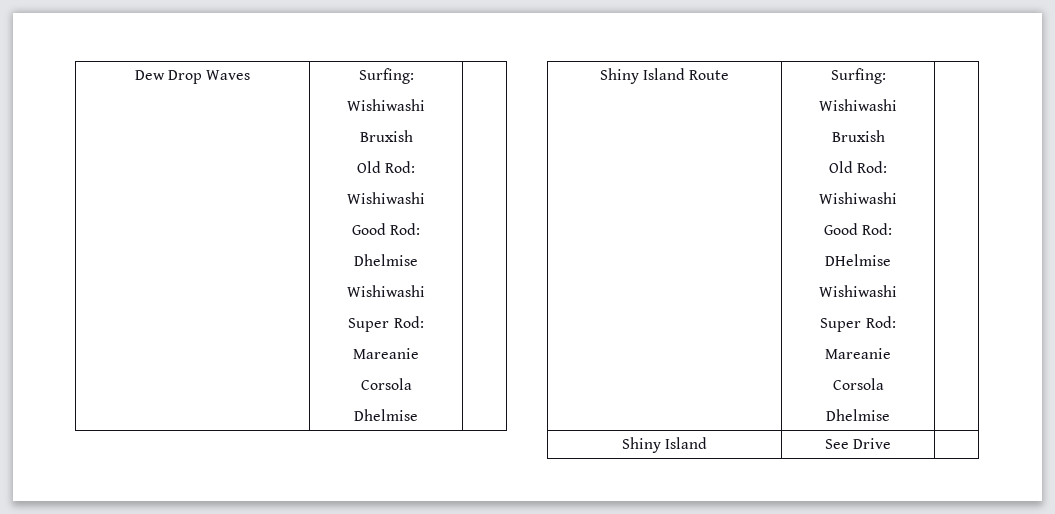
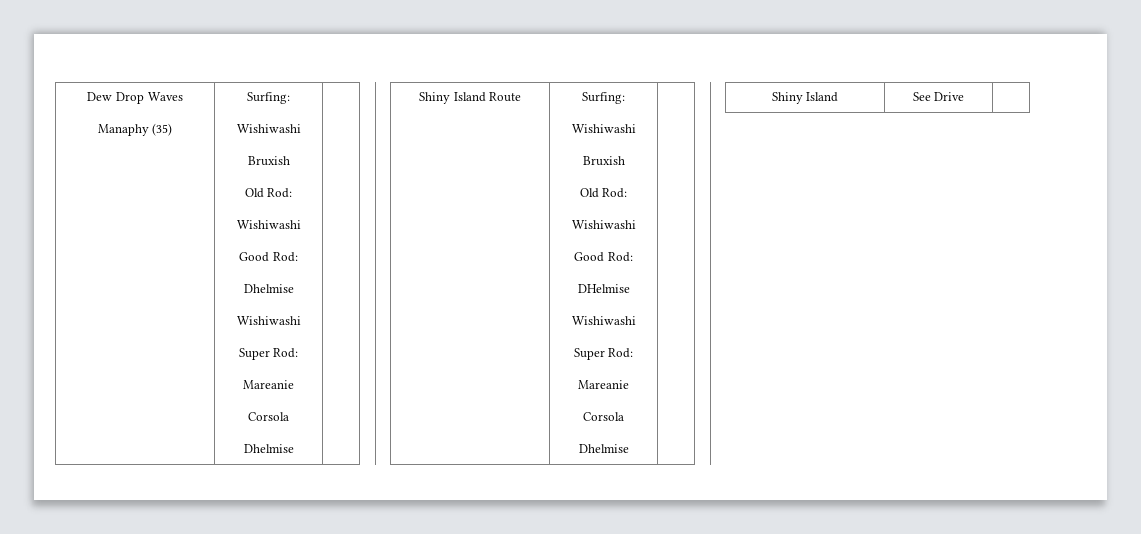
(251, 75) none -> [97,123,173,136] // Manaphy (35)

